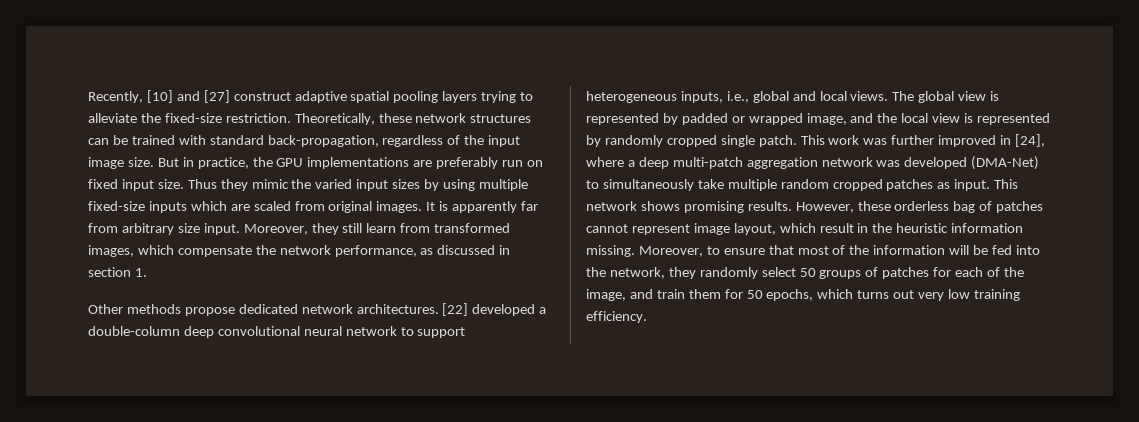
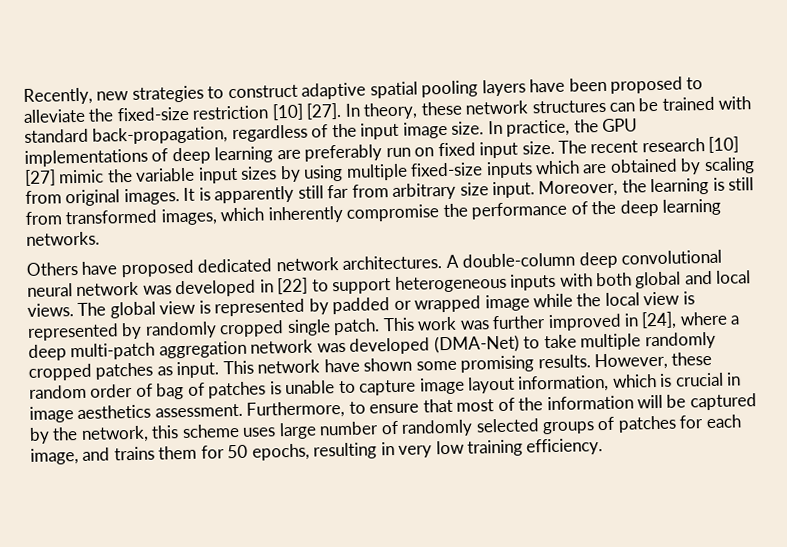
[146,90,230,103] [10] and [27] -> [96,85,225,103] new strategies to
[481,91,517,103] trying -> [529,76,684,94] have been proposed
[225,113,375,125] restriction. Theoretically, -> [192,102,419,121] restriction [10] [27]. In theory,
[157,157,194,167] But in -> [487,120,503,135] In
(410, 163) none -> [151,146,274,165] of deep learning
[187,179,248,191] Thus they -> [558,136,740,154] [24,169,56,186] The recent research [10] [27]
[315,179,353,189] varied -> [135,167,196,182] variable
[253,201,291,211] scaled -> [609,157,755,175] obtained by scaling
(518, 207) none -> [297,185,324,199] still
[311,223,511,235] [88,245,511,257] [88,267,147,277] [88,303,547,316] they still learn from transformed images, which compensate the network performance, as discussed in section 1. // Other methods propose dedicated network architectures. [22] developed a -> [621,177,755,196] [25,198,722,226] [26,231,100,246] [26,254,459,278] the learning is still from transformed images, which inherently compromise the performance of the deep learning networks. // Others have proposed dedicated network architectures. A
[400,327,466,338] [586,91,749,103] to support heterogeneous inputs, i.e., -> [142,272,633,298] was developed in [22] to support heterogeneous inputs with both
[806,113,874,125] image, and -> [484,293,574,312] image while
[602,179,694,191] simultaneously -> (541, 342) none
[780,179,829,189] random -> [644,331,716,350] randomly
[640,201,680,211] shows -> [323,357,457,373] have shown some
[894,201,1044,213] [586,223,1024,235] [586,245,703,257] orderless bag of patches cannot represent image layout, which result in the heuristic information missing. Moreover, -> [29,372,742,400] [29,400,346,423] random order of bag of patches is unable to capture image layout information, which is crucial in image aesthetics assessment. Furthermore,
[992,245,1040,255] [586,267,816,279] fed into the network, they randomly select 50 -> [689,393,757,411] [29,418,540,444] captured by the network, this scheme uses large number of randomly selected
[987,267,1024,277] [586,289,685,301] of the image, and train -> [30,446,155,465] image, and trains
[817,289,915,299] which turns out -> [313,442,395,460] resulting in

